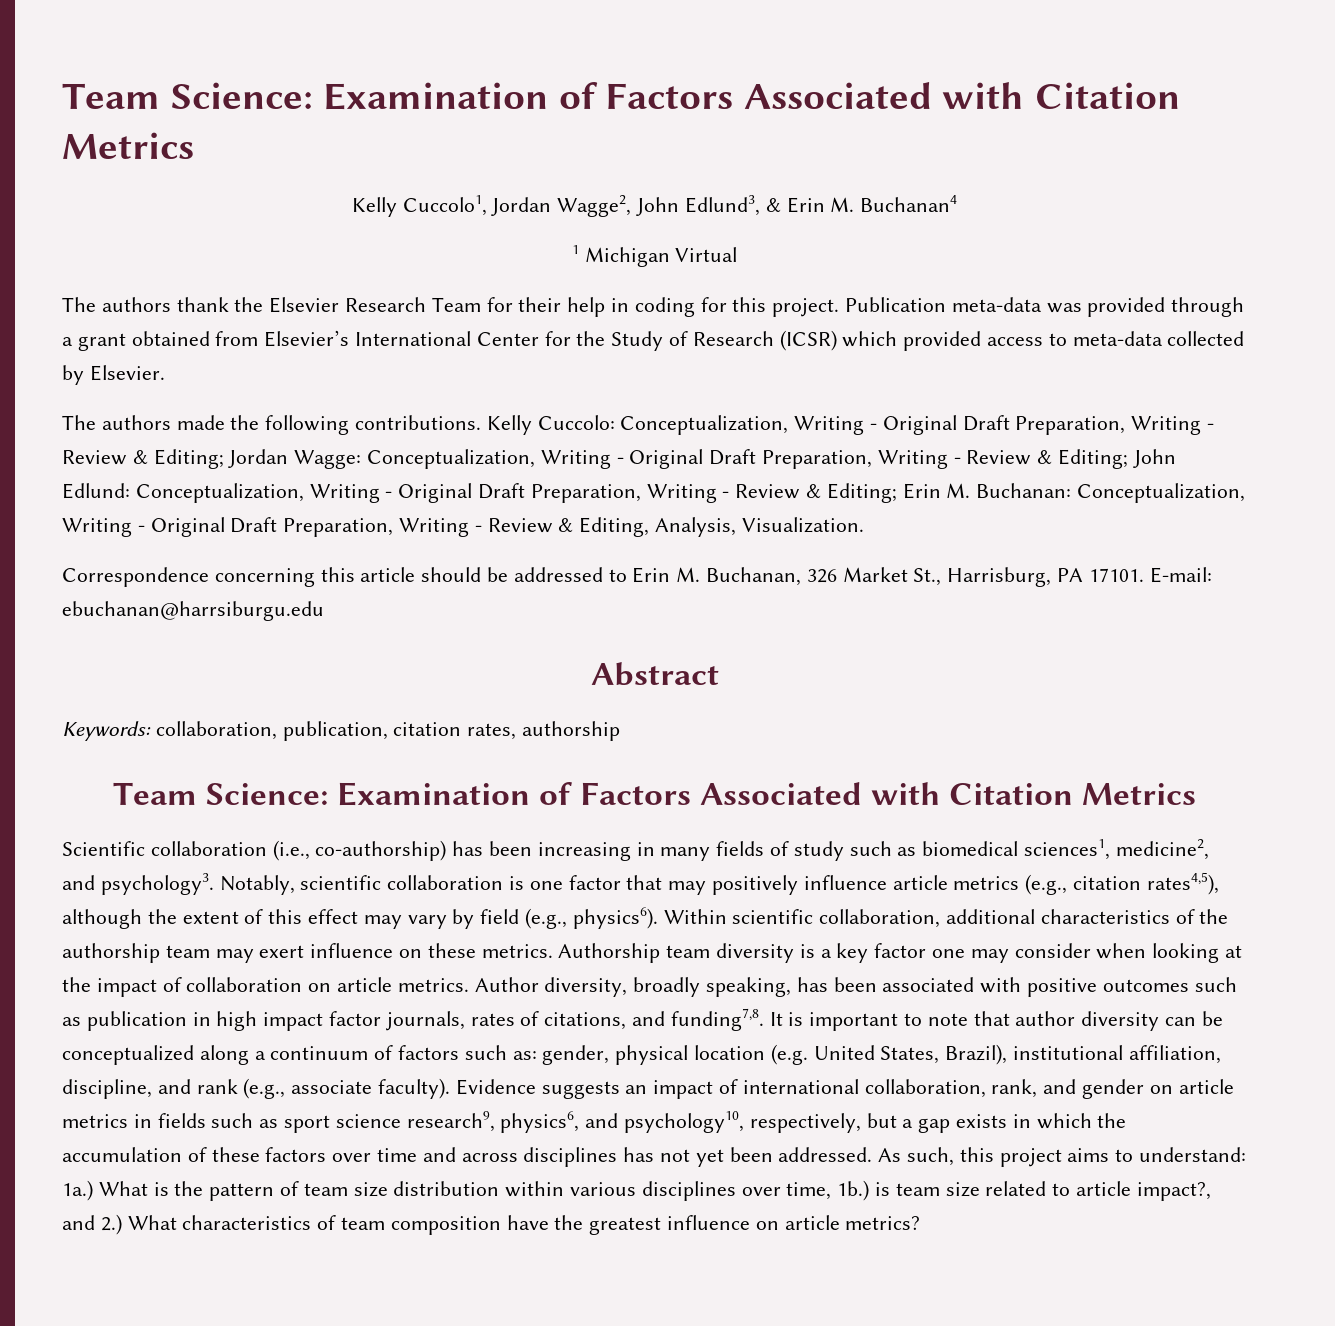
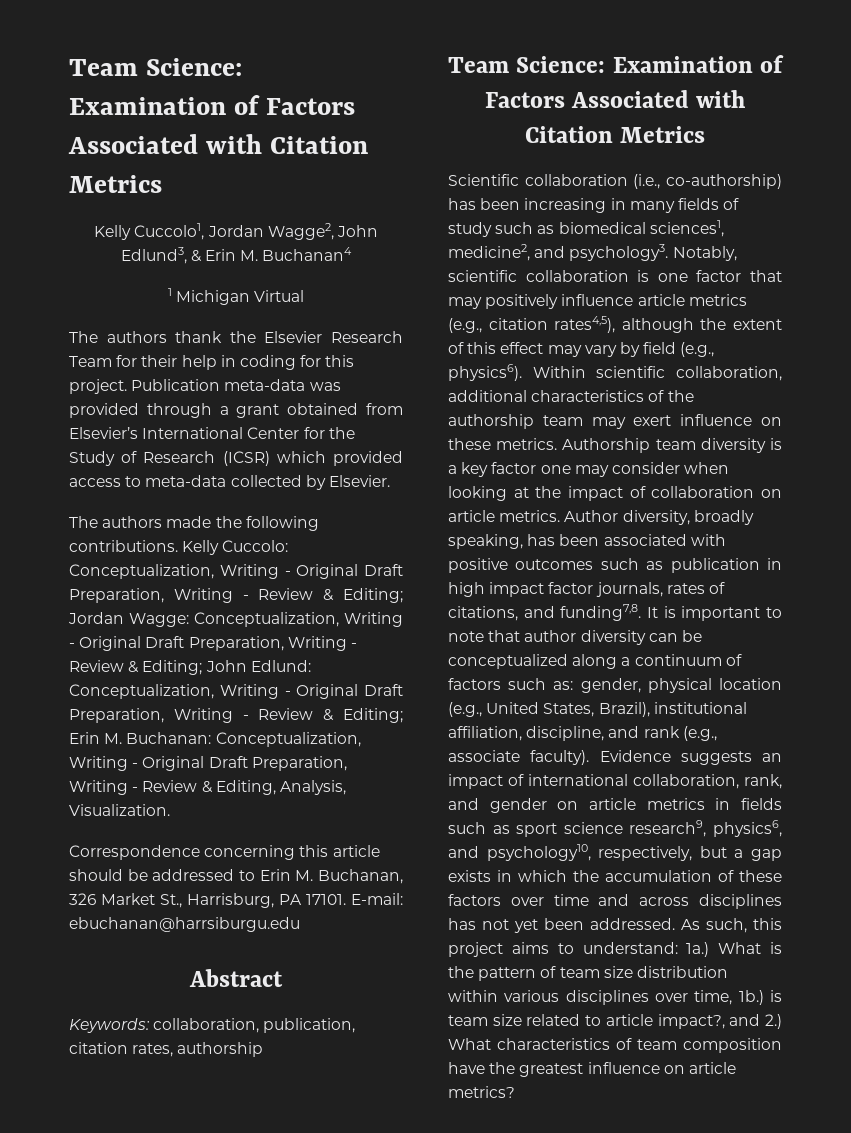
[770,1044,808,1065] (e.g. -> [448,702,482,717] (e.g.,

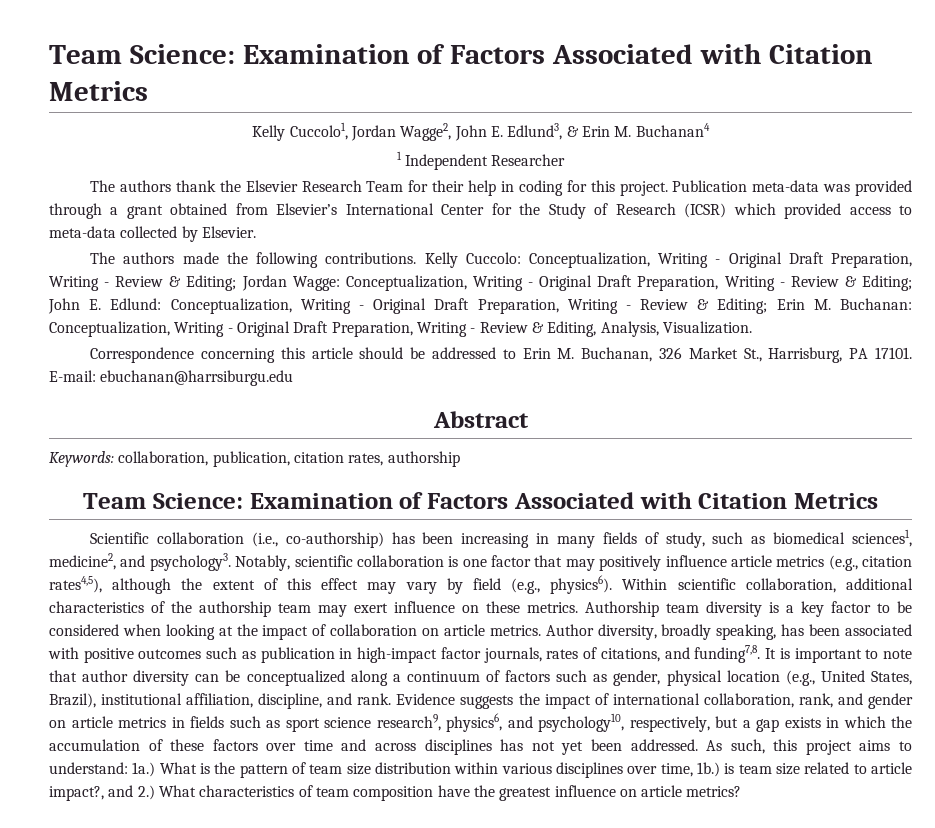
(378, 231) none -> [491,126,503,137] E.
[176,290,305,305] Michigan Virtual -> [405,154,566,170] Independent Researcher
(247, 666) none -> [89,299,102,310] E.
[448,222,492,237] study -> [665,532,705,548] study,
[540,462,680,477] one may consider -> [877,601,912,613] [49,624,119,636] to be considered
[448,582,545,597] high impact -> [357,647,438,663] high-impact
[553,681,574,690] as: -> [593,674,608,682] as
[643,726,717,741] [448,750,590,765] rank (e.g., associate faculty). -> [357,693,392,705] rank.
[762,753,782,762] an -> [518,693,540,705] the

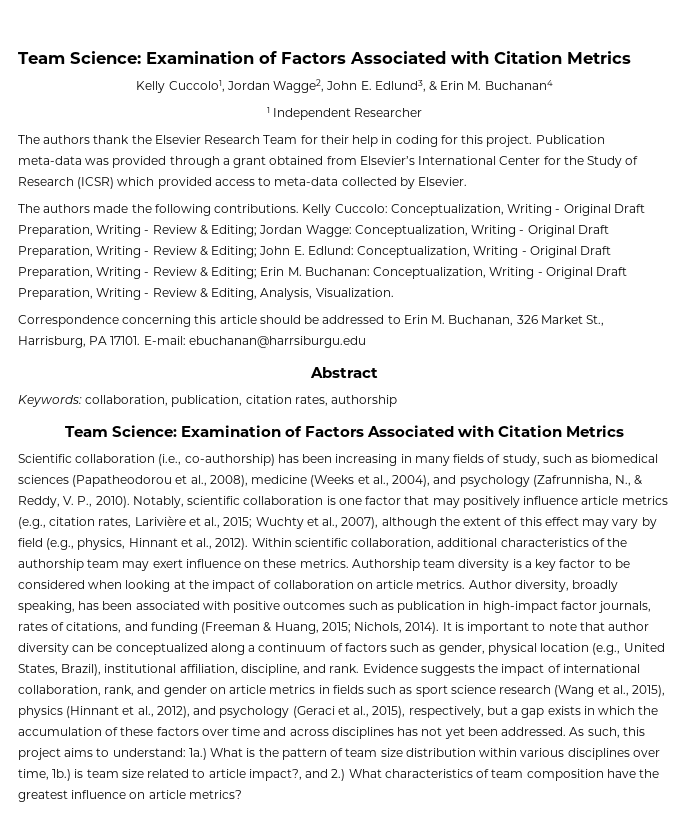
[851,529,912,547] [49,553,231,571] sciences1, medicine2, and psychology3. -> [18,475,643,487] [18,496,130,508] sciences (Papatheodorou et al., 2008), medicine (Weeks et al., 2004), and psychology (Zafrunnisha, N., & Reddy, V. P., 2010).
[49,576,102,593] rates4,5), -> [98,516,379,529] rates, Larivière et al., 2015; Wuchty et al., 2007),
[550,575,613,594] physics6). -> [77,538,249,550] physics, Hinnant et al., 2012).
[694,645,761,663] funding7,8. -> [150,622,440,634] funding (Freeman & Huang, 2015; Nichols, 2014).
[376,713,624,732] research9, physics6, and psychology10, -> [499,685,666,697] [18,706,406,718] research (Wang et al., 2015), physics (Hinnant et al., 2012), and psychology (Geraci et al., 2015),

